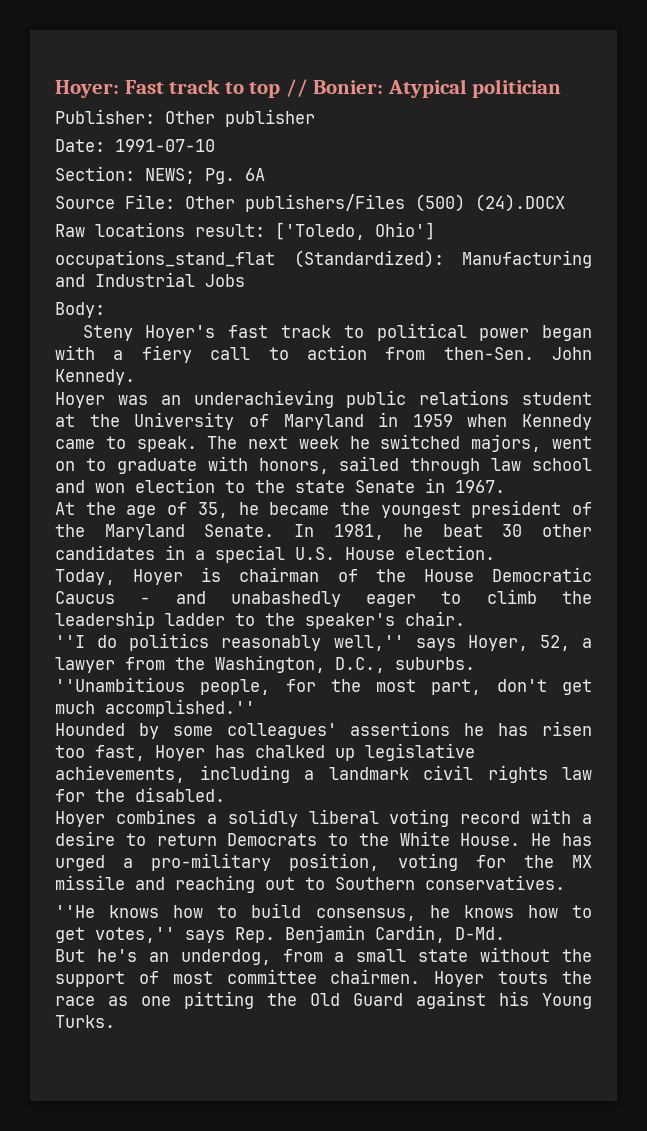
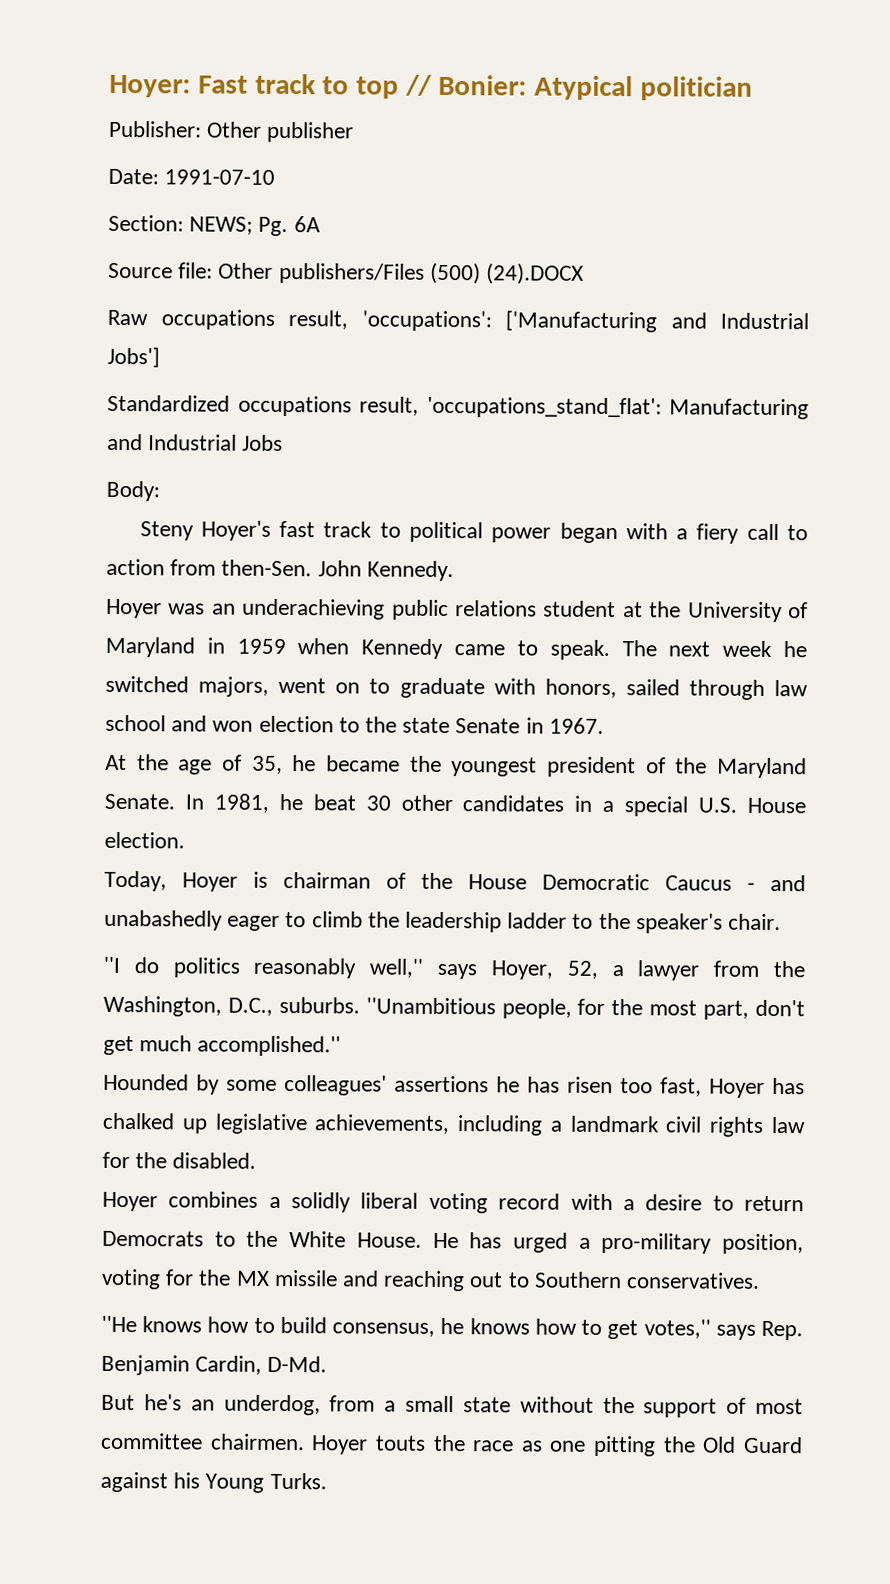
[125,194,175,209] File: -> [178,262,214,279] file:
[95,222,435,240] [55,250,444,268] locations result: ['Toledo, Ohio'] // occupations_stand_flat (Standardized): -> [160,309,809,333] [107,346,160,368] [107,394,662,419] occupations result, 'occupations': ['Manufacturing and Industrial Jobs'] // Standardized occupations result, 'occupations_stand_flat':

